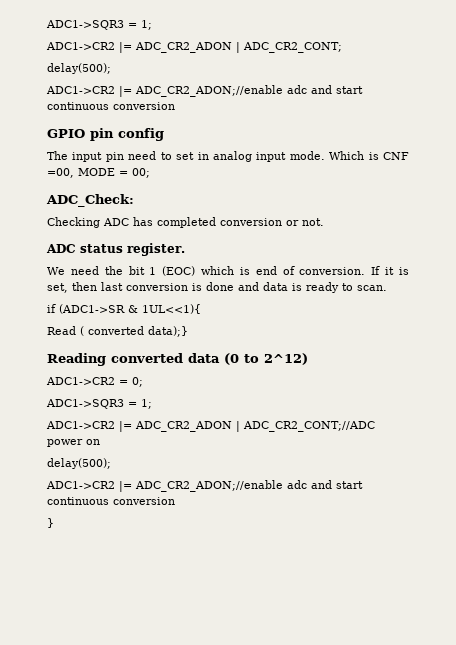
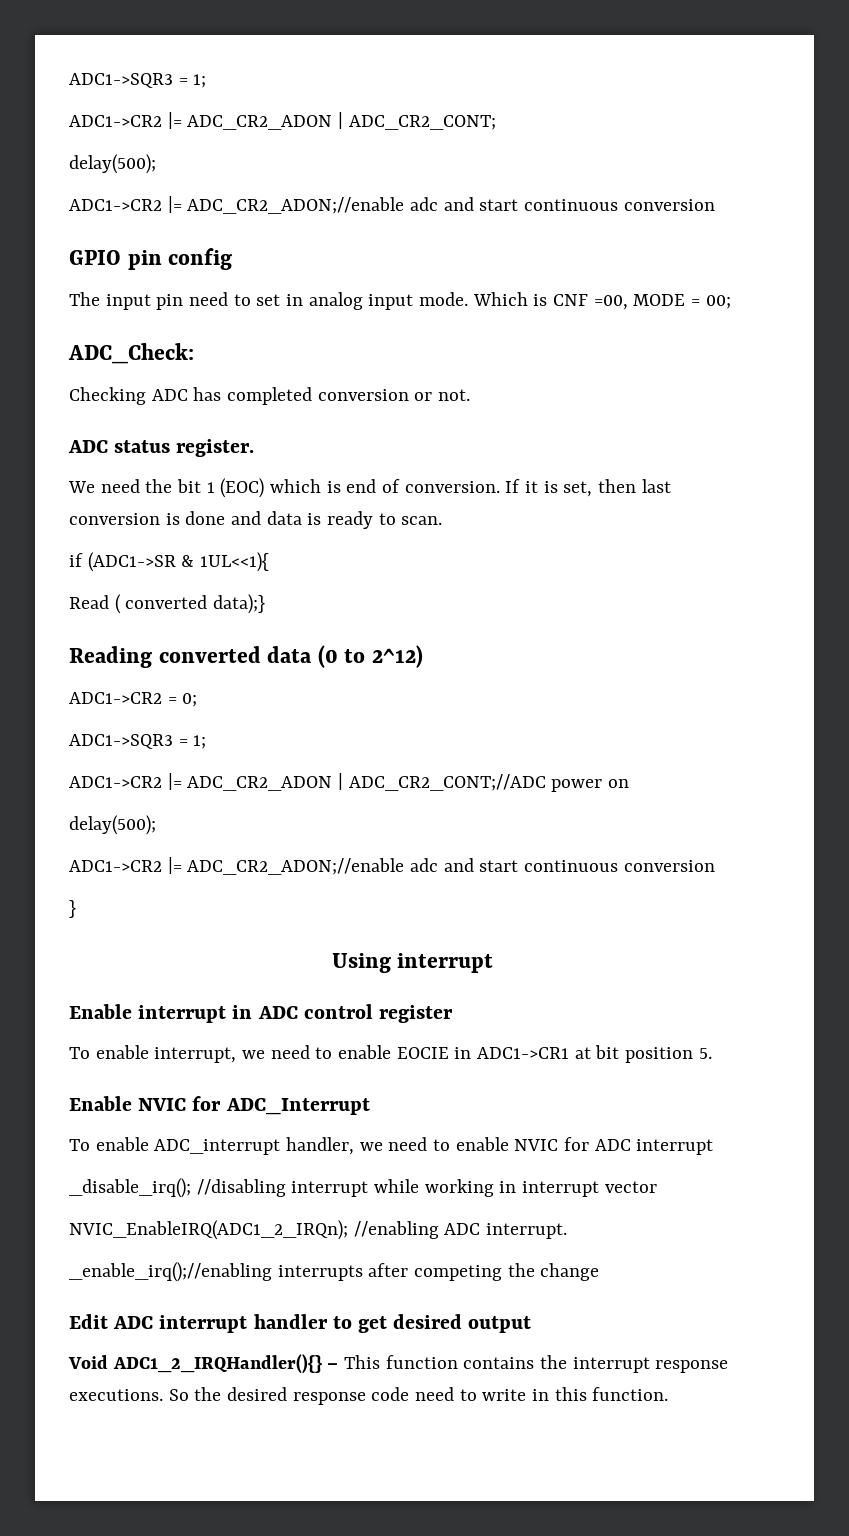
(54, 523) none -> [331,953,494,973] [69,1004,454,1023] [69,1045,712,1063] [69,1096,370,1115] [69,1137,714,1155] [69,1178,657,1198] [69,1220,568,1240] [69,1262,600,1282] [69,1314,532,1333] [68,1354,729,1374] [69,1387,669,1405] // Using interrupt // Enable interrupt in ADC control register // To enable interrupt, we need to enable EOCIE in ADC1->CR1 at bit position 5. // Enable NVIC for ADC_Interrupt // To enable ADC_interrupt handler, we need to enable NVIC for ADC interrupt // _disable_irq(); //disabling interrupt while working in interrupt vector // NVIC_EnableIRQ(ADC1_2_IRQn); //enabling ADC interrupt. // _enable_irq();//enabling interrupts after competing the change // Edit ADC interrupt handler to get desired output // Void ADC1_2_IRQHandler(){} – This function contains the interrupt response executions. So the desired response code need to write in this function.

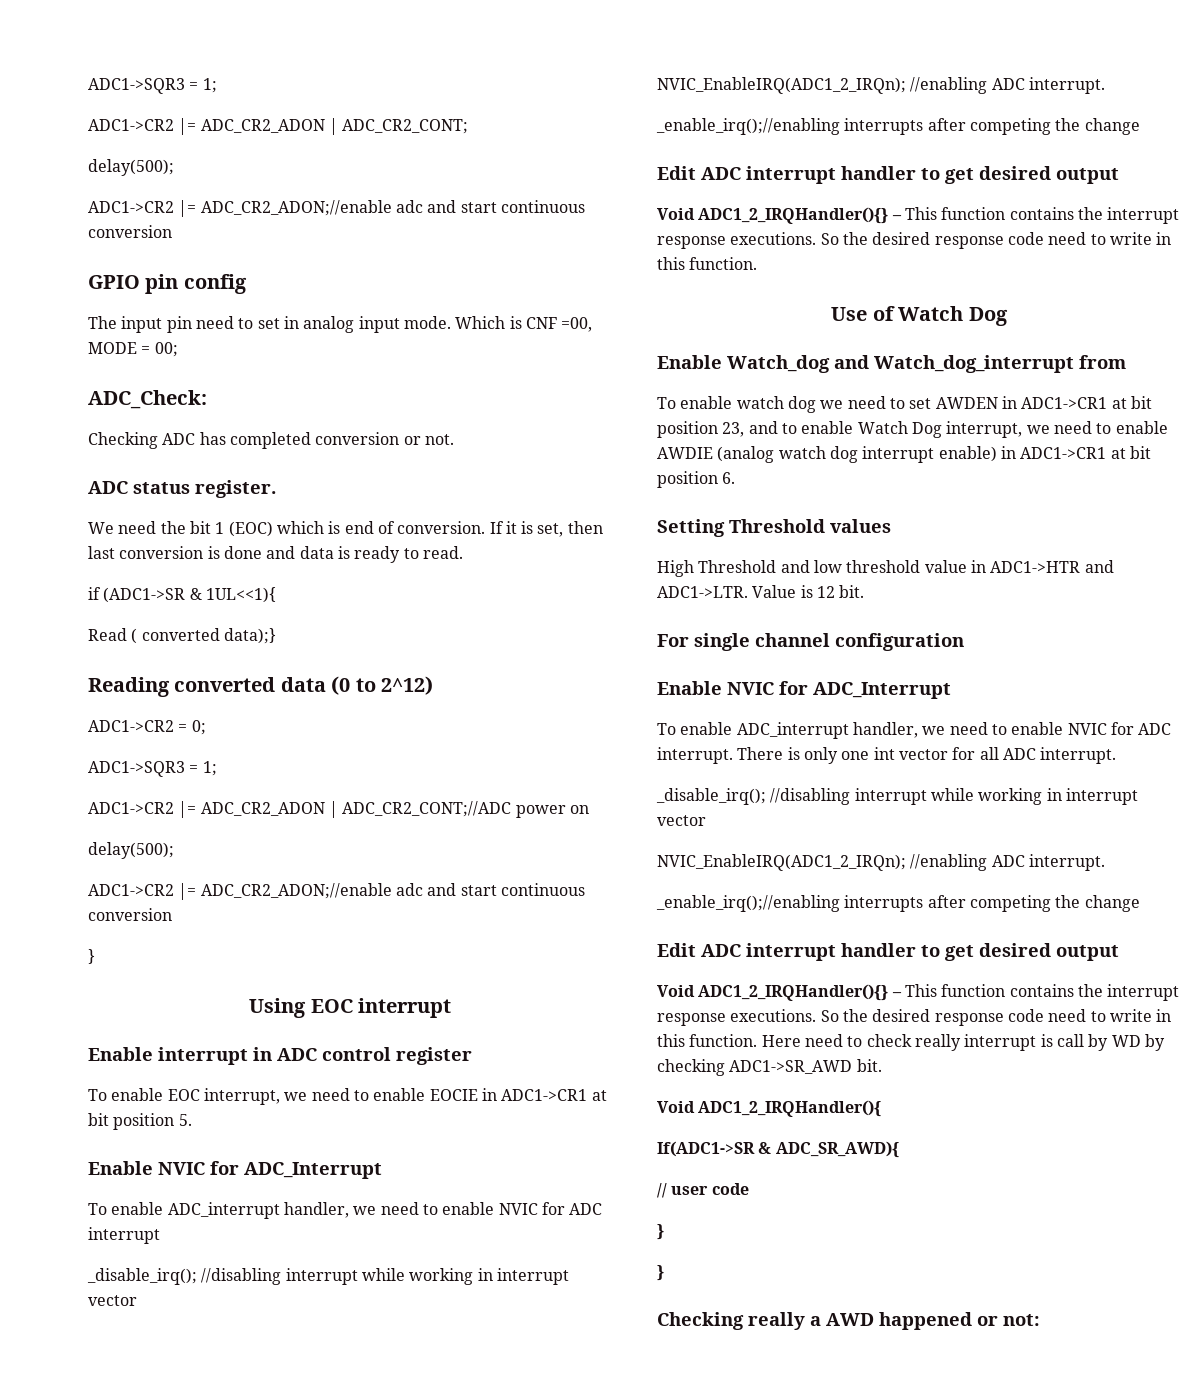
[401,516,443,525] scan. -> [422,546,463,559] read.
(391, 963) none -> [310,999,353,1013] EOC
(149, 1052) none -> [167,1089,200,1101] EOC
(669, 1394) none -> [831,306,1008,326] [657,355,1126,373] [657,396,1152,413] [657,421,1168,438] [657,446,1151,463] [657,471,736,488] [657,519,891,537] [657,560,1114,577] [657,585,865,598] [657,633,964,651] [657,681,951,699] [657,722,1172,739] [657,747,1117,764] [656,788,1138,805] [657,815,706,826] [657,854,1105,871] [656,895,1140,912] [657,943,1119,961] [657,984,1180,1001] [657,1009,1172,1026] [657,1034,1165,1051] [657,1059,882,1076] [657,1100,882,1117] [657,1141,899,1158] [657,1183,749,1198] [657,1224,664,1240] [657,1265,664,1281] [657,1312,1040,1330] // Use of Watch Dog // Enable Watch_dog and Watch_dog_interrupt from // To enable watch dog we need to set AWDEN in ADC1->CR1 at bit position 23, and to enable Watch Dog interrupt, we need to enable AWDIE (analog watch dog interrupt enable) in ADC1->CR1 at bit position 6. // Setting Threshold values // High Threshold and low threshold value in ADC1->HTR and ADC1->LTR. Value is 12 bit. // For single channel configuration // Enable NVIC for ADC_Interrupt // To enable ADC_interrupt handler, we need to enable NVIC for ADC interrupt. There is only one int vector for all ADC interrupt. // _disable_irq(); //disabling interrupt while working in interrupt vector // NVIC_EnableIRQ(ADC1_2_IRQn); //enabling ADC interrupt. // _enable_irq();//enabling interrupts after competing the change // Edit ADC interrupt handler to get desired output // Void ADC1_2_IRQHandler(){} – This function contains the interrupt response executions. So the desired response code need to write in this function. Here need to check really interrupt is call by WD by checking ADC1->SR_AWD bit. // Void ADC1_2_IRQHandler(){ // If(ADC1->SR & ADC_SR_AWD){ // // user code // } // } // Checking really a AWD happened or not:

